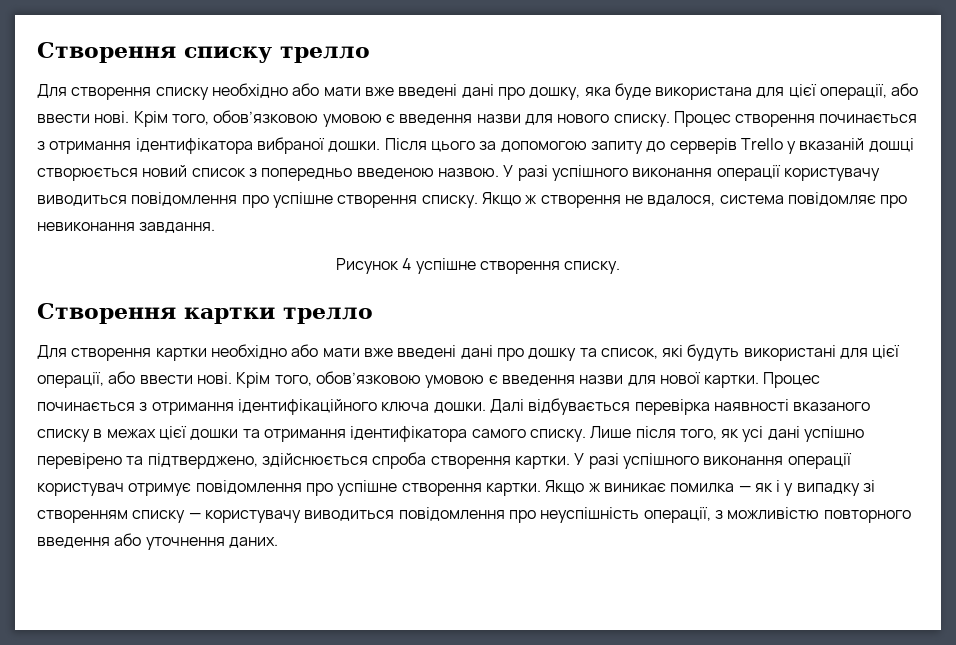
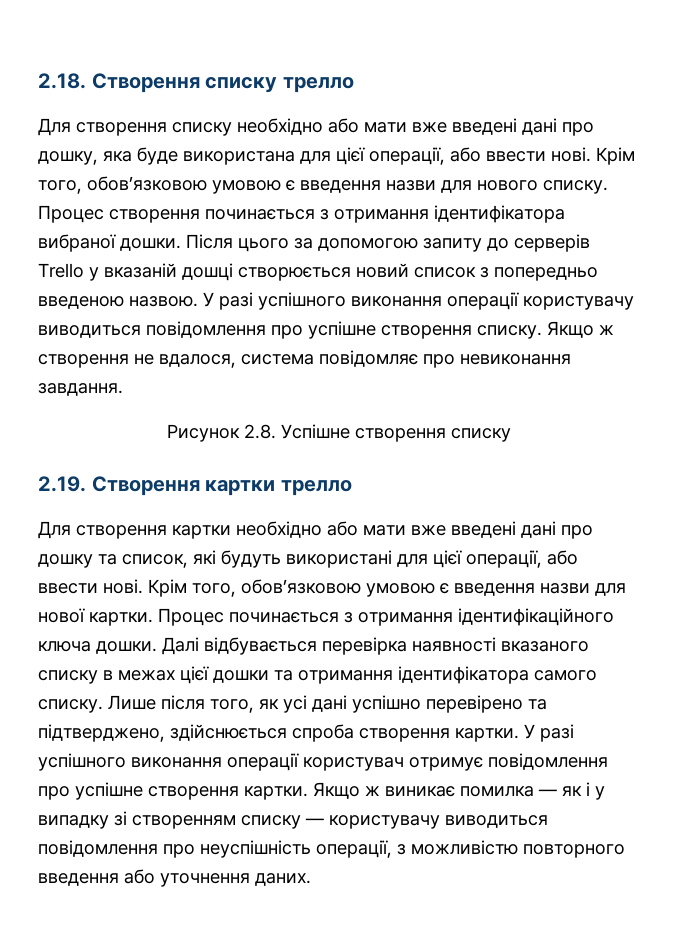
(37, 52) none -> [38,73,86,89] 2.18.
[402,258,621,274] 4 успішне створення списку. // -> [243,424,511,442] [38,476,86,492] 2.8. Успішне створення списку // 2.19.

